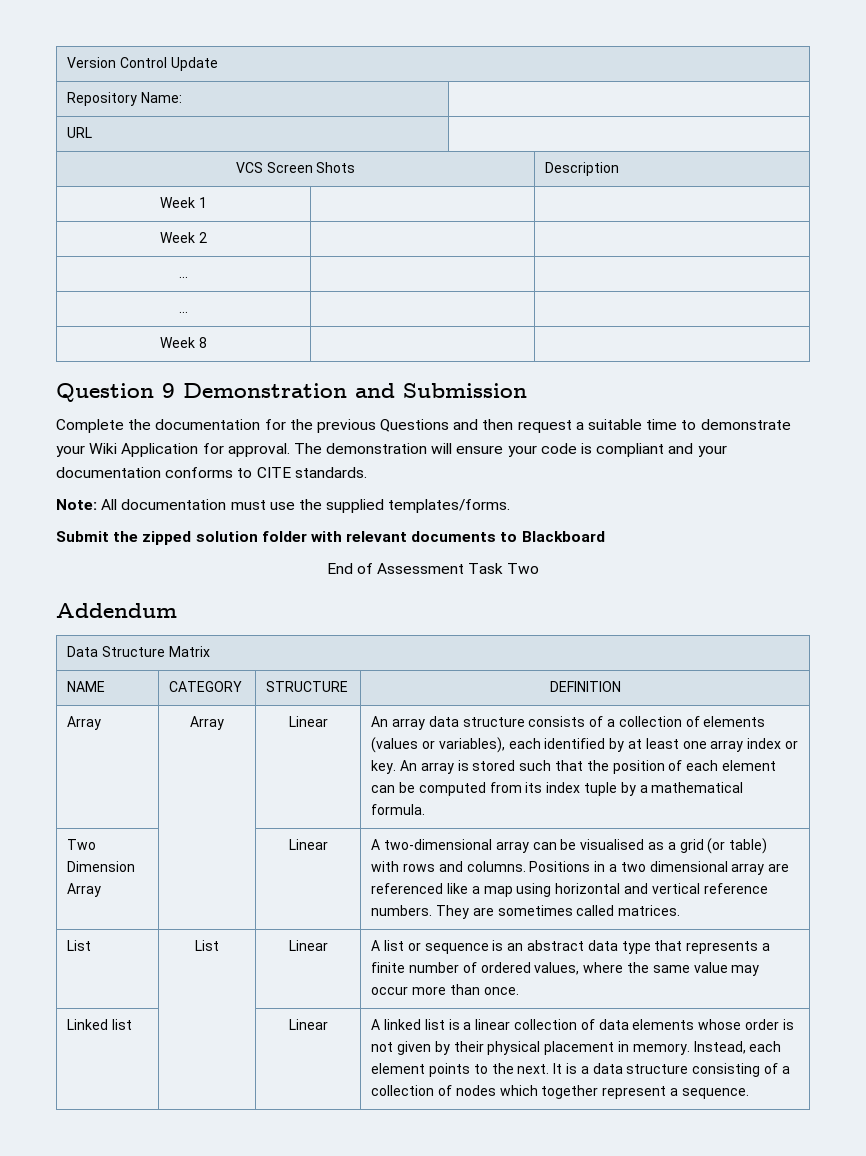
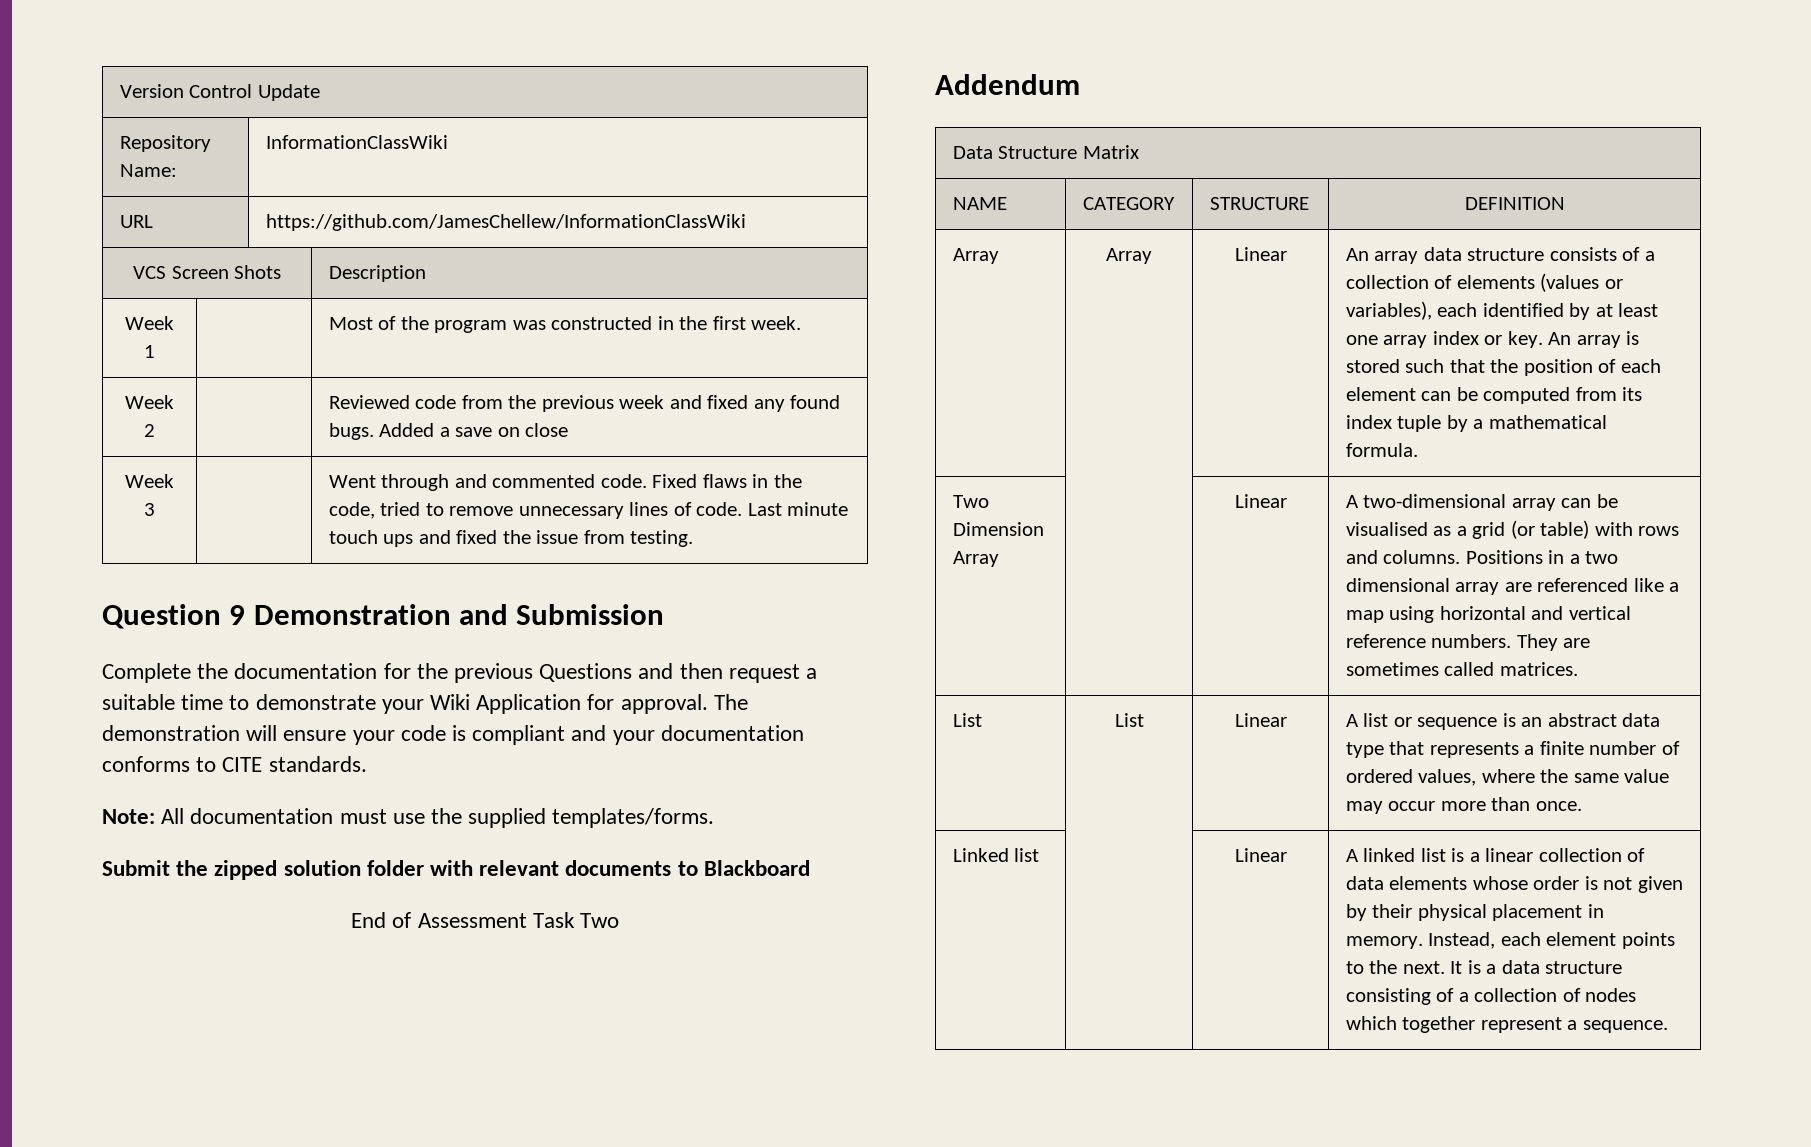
(183, 97) none -> [265,135,448,149] InformationClassWiki
(93, 132) none -> [265,214,746,231] https://github.com/JamesChellew/InformationClassWiki
[160,232,207,243] [179,276,188,278] [179,311,188,313] [160,337,207,348] // Week 2 | | // … | | // … | | // Week 8 | | -> [328,316,802,333] [125,395,174,409] [144,424,155,437] [328,395,841,412] [328,423,569,440] [125,474,174,488] [144,503,155,516] [328,474,802,491] [328,502,849,519] [328,530,694,547] Most of the program was constructed in the first week. // Week 2 | | Reviewed code from the previous week and fixed any found bugs. Added a save on close // Week 3 | | Went through and commented code. Fixed flaws in the code, tried to remove unnecessary lines of code. Last minute touch ups and fixed the issue from testing.

